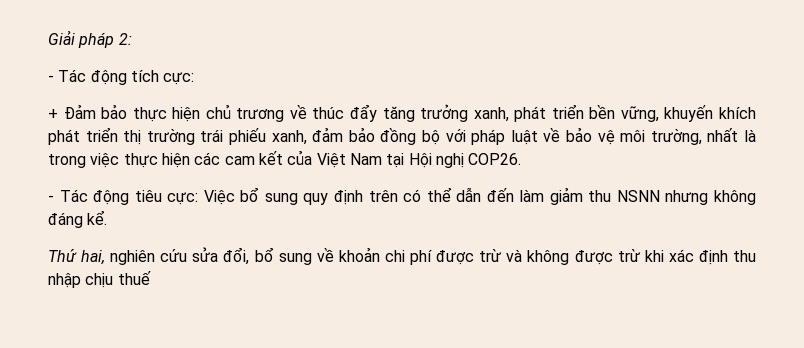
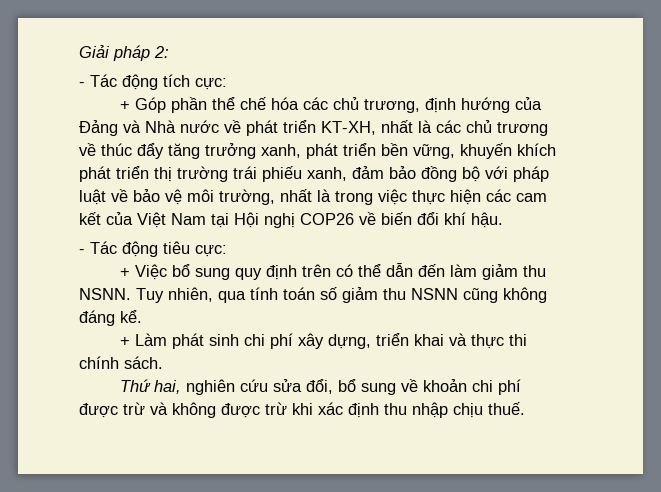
[63,104,201,122] Đảm bảo thực hiện -> [134,97,542,113] [79,120,461,136] Góp phần thể chế hóa các chủ trương, định hướng của Đảng và Nhà nước về phát triển KT-XH, nhất là các
[468,153,522,165] COP26. -> [300,212,503,228] COP26 về biến đổi khí hậu.
(199, 198) none -> [119,268,130,277] // +
[616,190,756,205] [48,210,108,228] NSNN nhưng không đáng kể. -> [79,287,547,303] [79,310,142,326] [119,333,527,349] [79,356,163,369] NSNN. Tuy nhiên, qua tính toán số giảm thu NSNN cũng không đáng kể. // + Làm phát sinh chi phí xây dựng, triển khai và thực thi chính sách.
[117,271,151,285] thuế -> [488,402,525,415] thuế.

